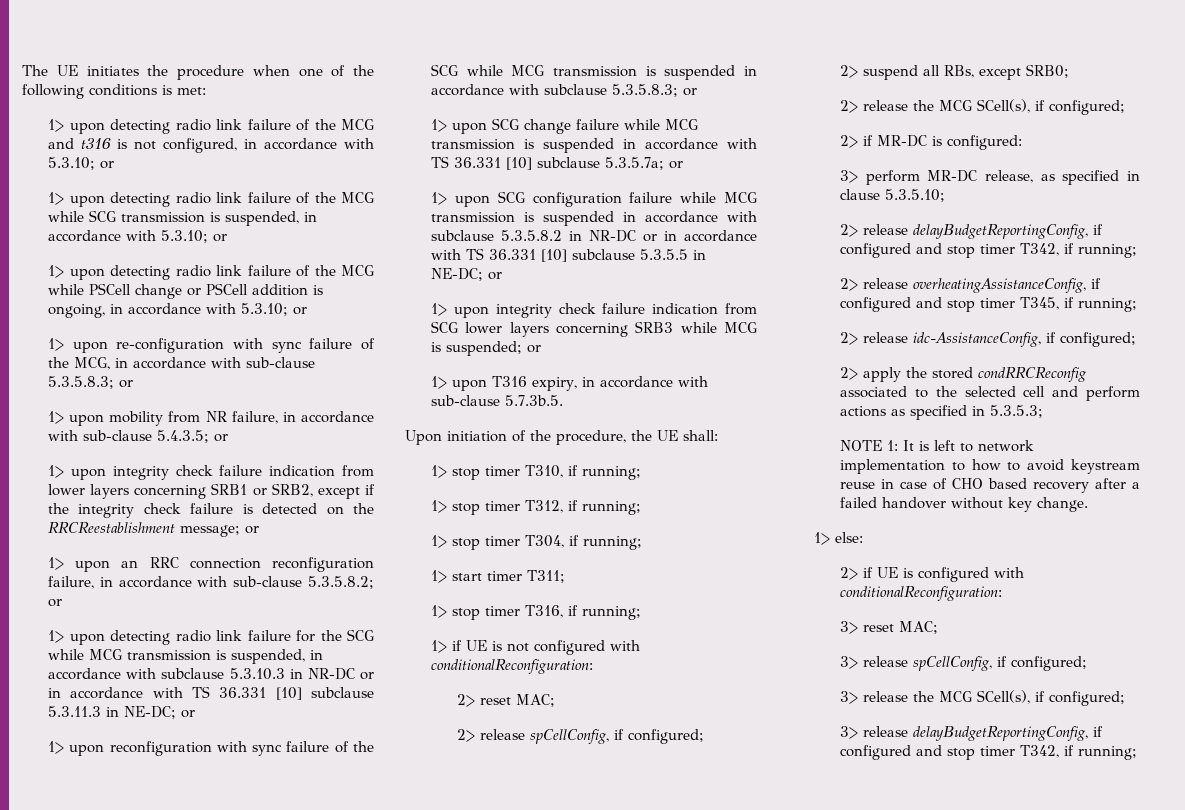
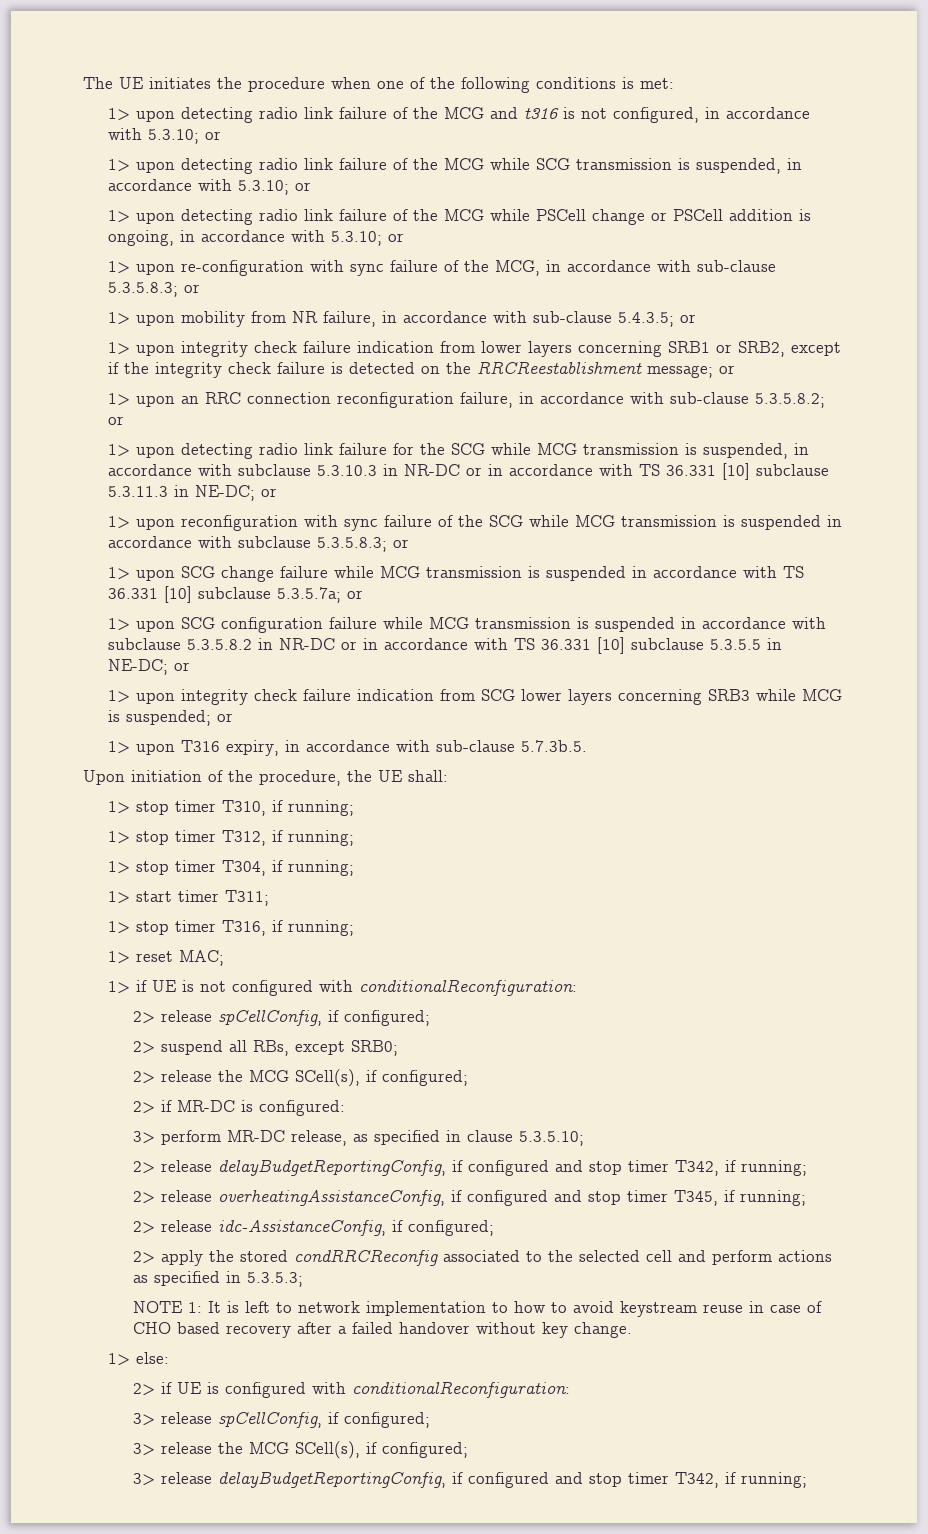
(642, 613) none -> [107,950,224,966] // 1> reset MAC;
[457,694,556,707] // 2> reset MAC; -> (577, 987) none
[840,621,939,634] // 3> reset MAC; -> (570, 1389) none

